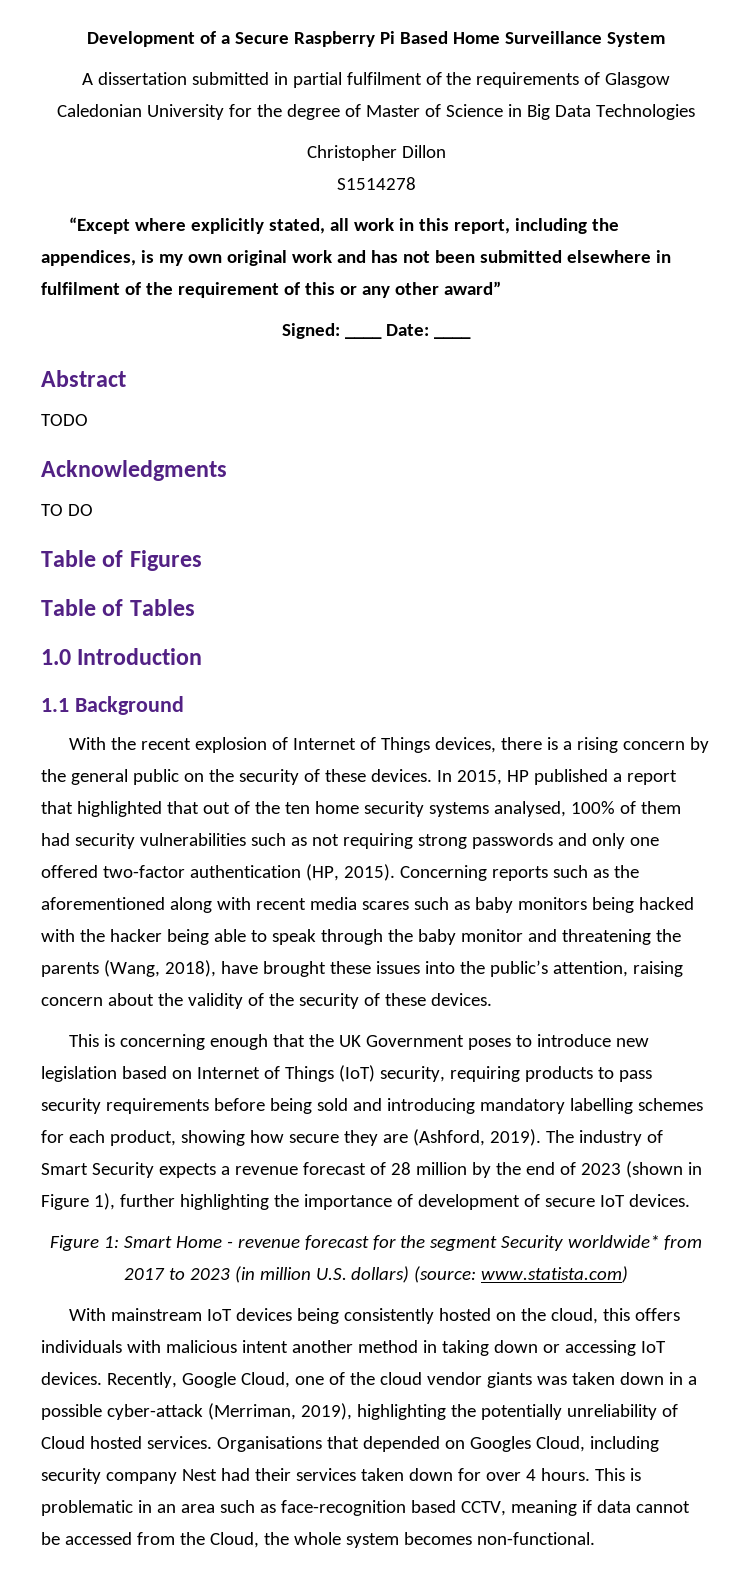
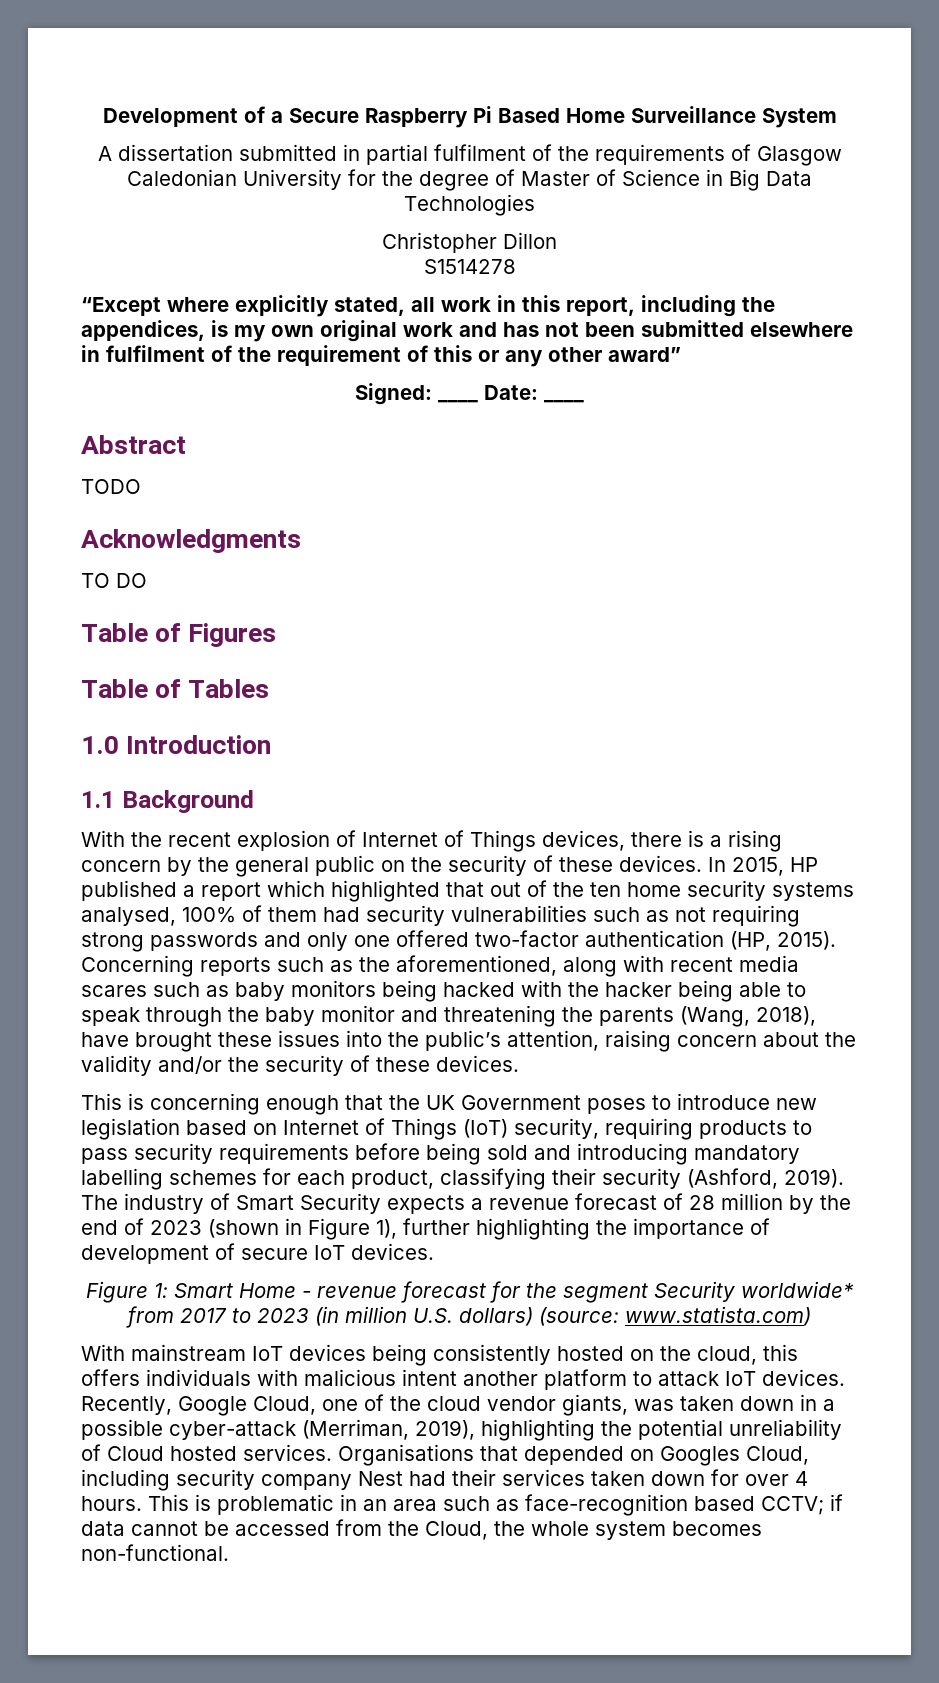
[41,801,73,814] that -> [267,880,325,897] which
[41,897,165,910] aforementioned -> [396,955,557,976] aforementioned,
[247,993,264,1006] of -> [158,1056,222,1074] and/or
[180,1130,408,1146] showing how secure they are -> [440,1168,681,1190] classifying their security
[357,1340,636,1356] method in taking down or accessing -> [544,1369,719,1390] platform to attack
[486,1372,532,1388] giants -> [562,1394,628,1416] giants,
[480,1404,562,1420] potentially -> [638,1419,723,1440] potential
[460,1500,577,1516] CCTV, meaning -> [761,1496,824,1515] CCTV;

